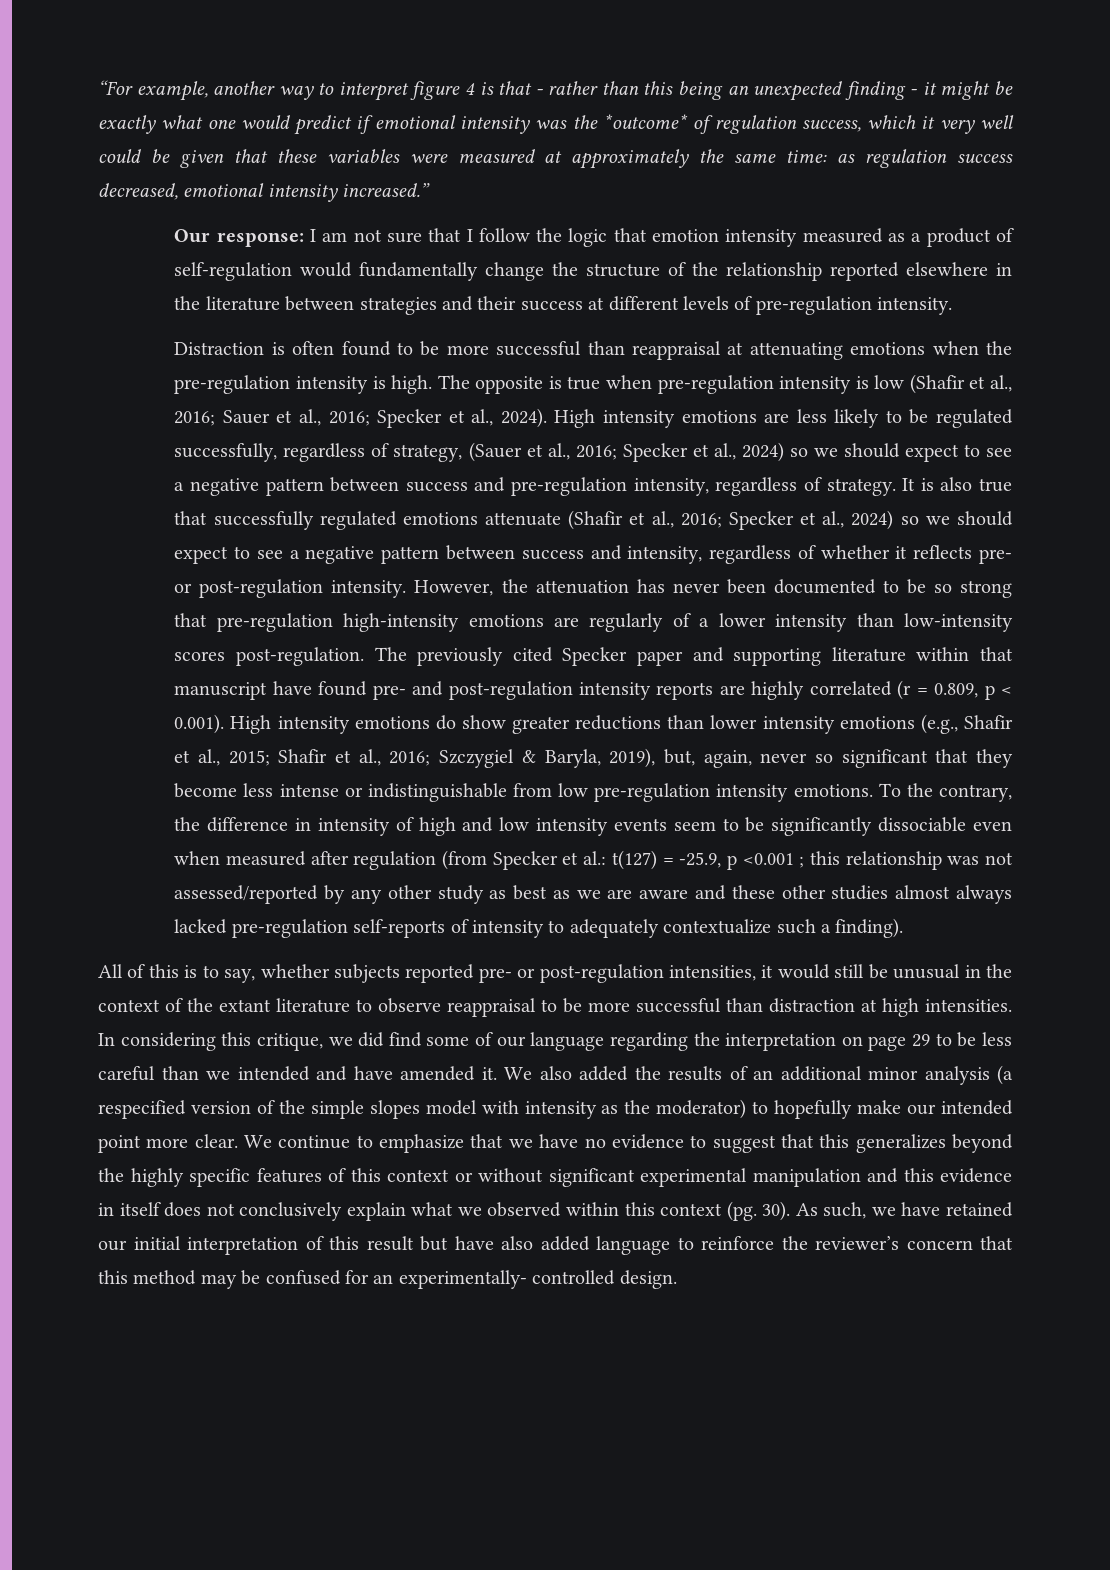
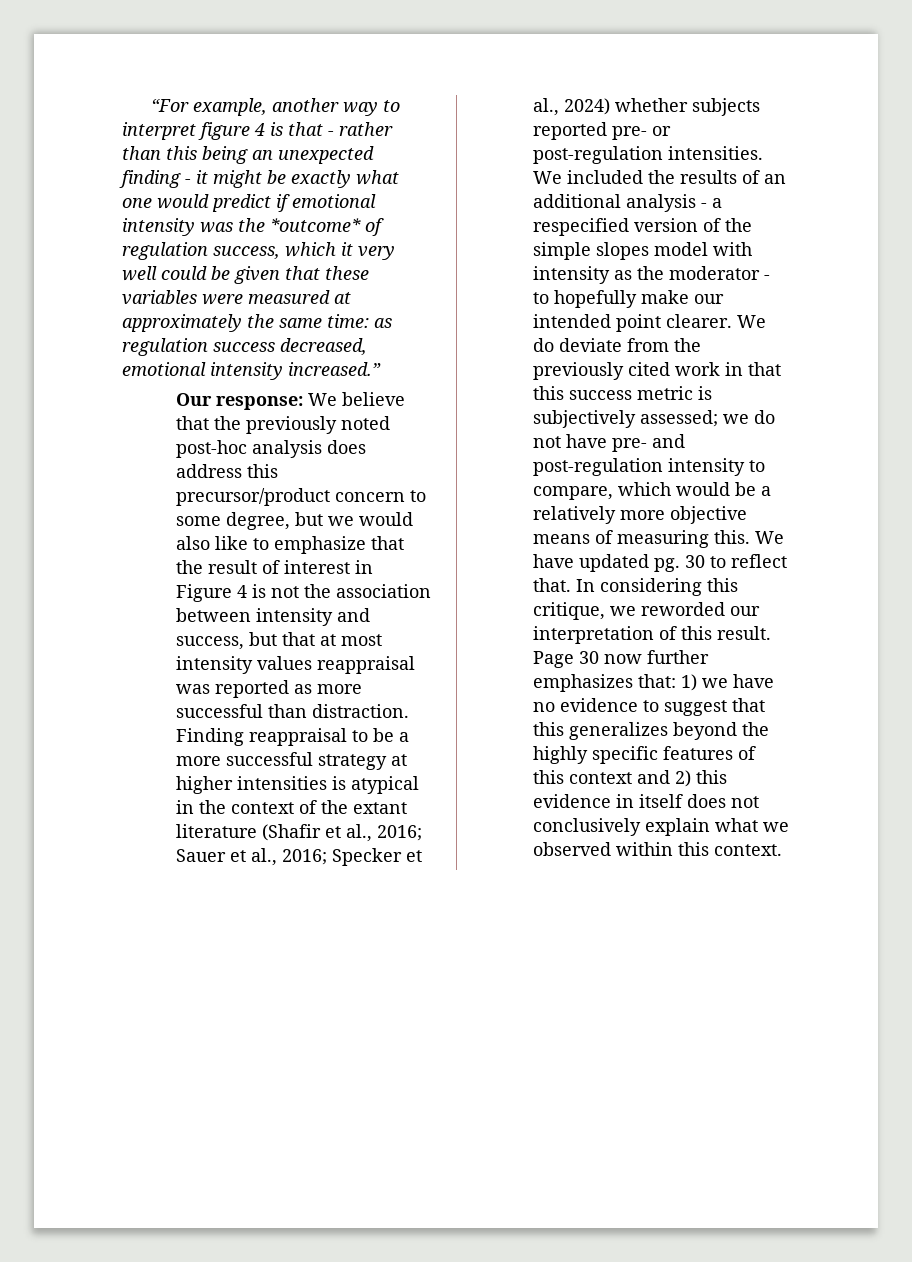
[309,228,1014,247] [174,262,1012,281] [174,296,953,315] [174,341,1012,360] [174,375,905,394] I am not sure that I follow the logic that emotion intensity measured as a product of self-regulation would fundamentally change the structure of the relationship reported elsewhere in the literature between strategies and their success at different levels of pre-regulation intensity. // Distraction is often found to be more successful than reappraisal at attenuating emotions when the pre-regulation intensity is high. The opposite is true when pre-regulation intensity is low -> [308,392,406,406] [176,416,391,434] [176,440,367,458] [176,464,279,478] [176,488,427,506] [176,512,414,530] [176,536,405,554] [176,560,374,574] [176,584,432,602] [176,608,371,626] [176,632,383,650] [176,656,416,674] [176,680,363,698] [176,704,410,718] [176,728,410,746] [176,752,408,770] [176,776,420,794] [176,800,408,814] [176,824,258,838] We believe that the previously noted post-hoc analysis does address this precursor/product concern to some degree, but we would also like to emphasize that the result of interest in Figure 4 is not the association between intensity and success, but that at most intensity values reappraisal was reported as more successful than distraction. Finding reappraisal to be a more successful strategy at higher intensities is atypical in the context of the extant literature
[500,408,1014,428] [174,442,1013,462] [174,477,1013,496] [174,510,1013,530] [174,545,1013,564] [174,579,1012,598] [174,613,1014,632] [174,647,1013,666] [174,680,1012,700] [174,714,1013,734] [174,748,1014,768] [174,783,1012,802] [174,817,1012,836] [174,850,1014,870] [174,885,1013,904] [174,918,904,938] [98,964,256,983] 2024). High intensity emotions are less likely to be regulated successfully, regardless of strategy, (Sauer et al., 2016; Specker et al., 2024) so we should expect to see a negative pattern between success and pre-regulation intensity, regardless of strategy. It is also true that successfully regulated emotions attenuate (Shafir et al., 2016; Specker et al., 2024) so we should expect to see a negative pattern between success and intensity, regardless of whether it reflects pre- or post-regulation intensity. However, the attenuation has never been documented to be so strong that pre-regulation high-intensity emotions are regularly of a lower intensity than low-intensity scores post-regulation. The previously cited Specker paper and supporting literature within that manuscript have found pre- and post-regulation intensity reports are highly correlated (r = 0.809, p < 0.001). High intensity emotions do show greater reductions than lower intensity emotions (e.g., Shafir et al., 2015; Shafir et al., 2016; Szczygiel & Baryla, 2019), but, again, never so significant that they become less intense or indistinguishable from low pre-regulation intensity emotions. To the contrary, the difference in intensity of high and low intensity events seem to be significantly dissociable even when measured after regulation (from Specker et al.: t(127) = -25.9, p <0.001 ; this relationship was not assessed/reported by any other study as best as we are aware and these other studies almost always lacked pre-regulation self-reports of intensity to adequately contextualize such a finding). // All of this is to say, -> [564,98,611,115] 2024)
[669,964,1013,981] [98,998,1012,1017] [98,1032,1013,1051] [98,1066,628,1081] intensities, it would still be unusual in the context of the extant literature to observe reappraisal to be more successful than distraction at high intensities. In considering this critique, we did find some of our language regarding the interpretation on page 29 to be less careful than we intended and have amended it. We also added -> [668,146,764,160] [533,170,644,184] intensities. We included
[868,1065,1013,1085] minor analysis (a -> [626,194,723,212] analysis - a
[656,1099,747,1119] moderator) -> [669,266,771,280] moderator -
[146,1134,504,1153] more clear. We continue to emphasize that -> [666,314,767,328] [533,338,702,352] [533,362,782,380] [533,386,713,400] [533,410,776,428] [533,434,686,452] [533,458,766,476] [533,482,772,500] [533,506,748,524] [533,530,785,548] [533,554,788,572] [533,578,739,596] [533,602,761,620] [533,626,772,644] [533,650,710,668] [533,674,698,692] clearer. We do deviate from the previously cited work in that this success metric is subjectively assessed; we do not have pre- and post-regulation intensity to compare, which would be a relatively more objective means of measuring this. We have updated pg. 30 to reflect that. In considering this critique, we reworded our interpretation of this result. Page 30 now further emphasizes that: 1)
[454,1168,898,1187] or without significant experimental manipulation and -> [637,770,692,787] and 2)
[660,1201,1013,1221] [98,1236,1013,1255] [98,1270,677,1289] context (pg. 30). As such, we have retained our initial interpretation of this result but have also added language to reinforce the reviewer’s concern that this method may be confused for an experimentally- controlled design. -> [714,844,783,856] context.

